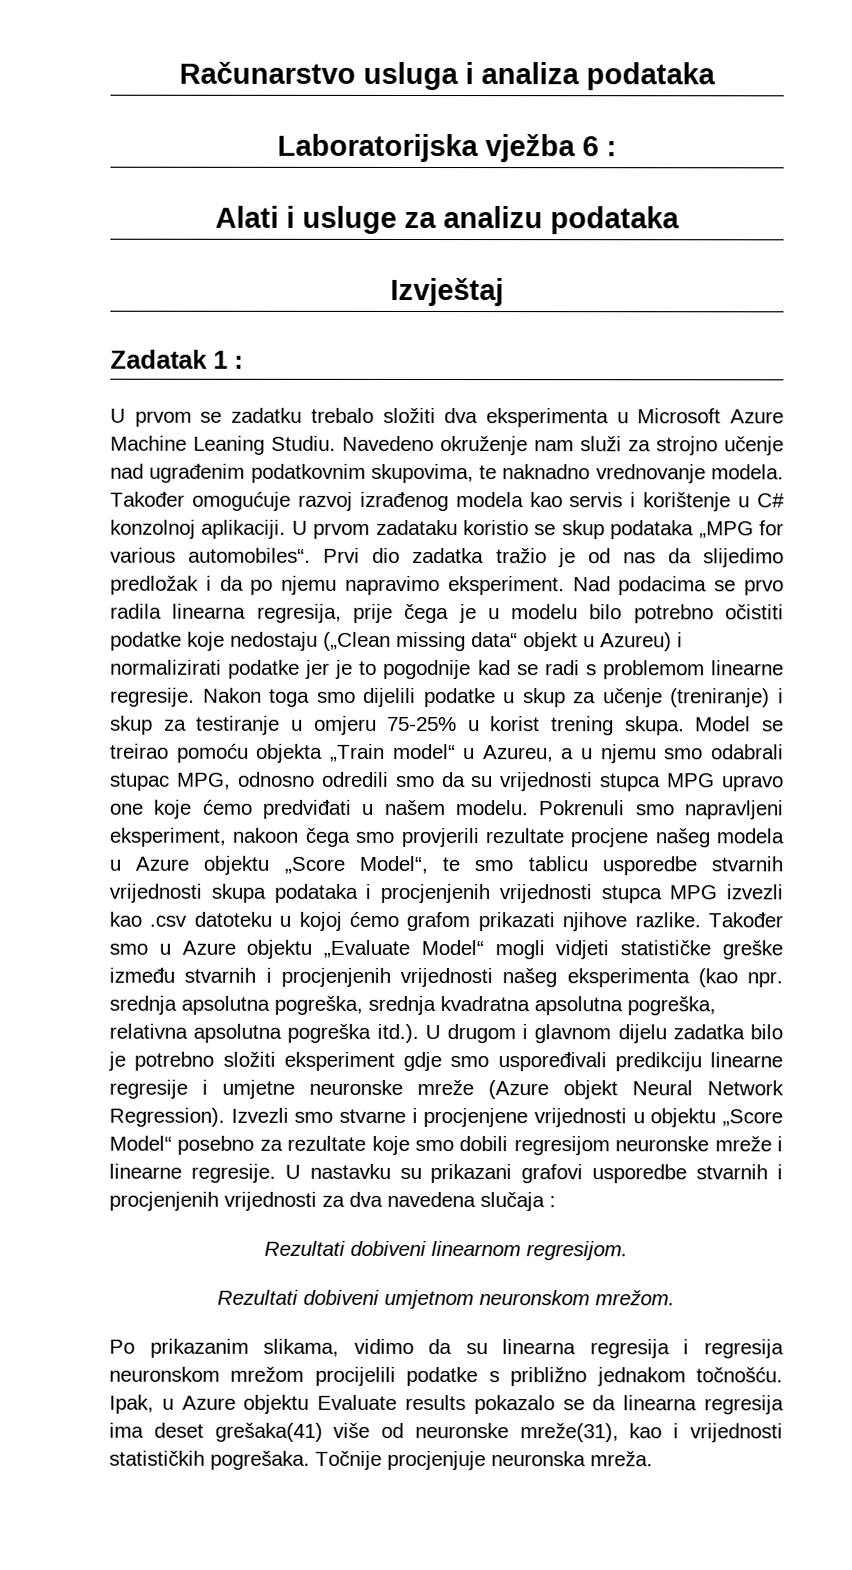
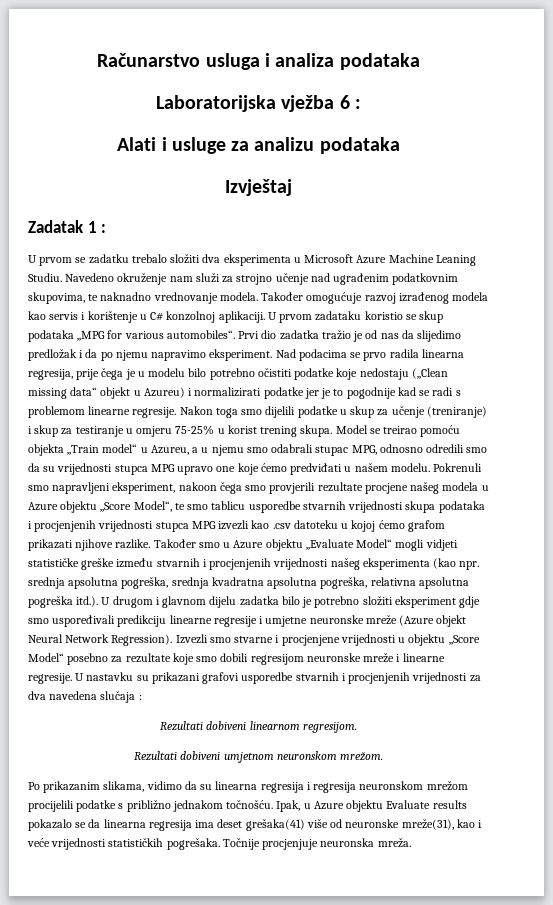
(680, 1431) none -> [27,838,50,847] veće

